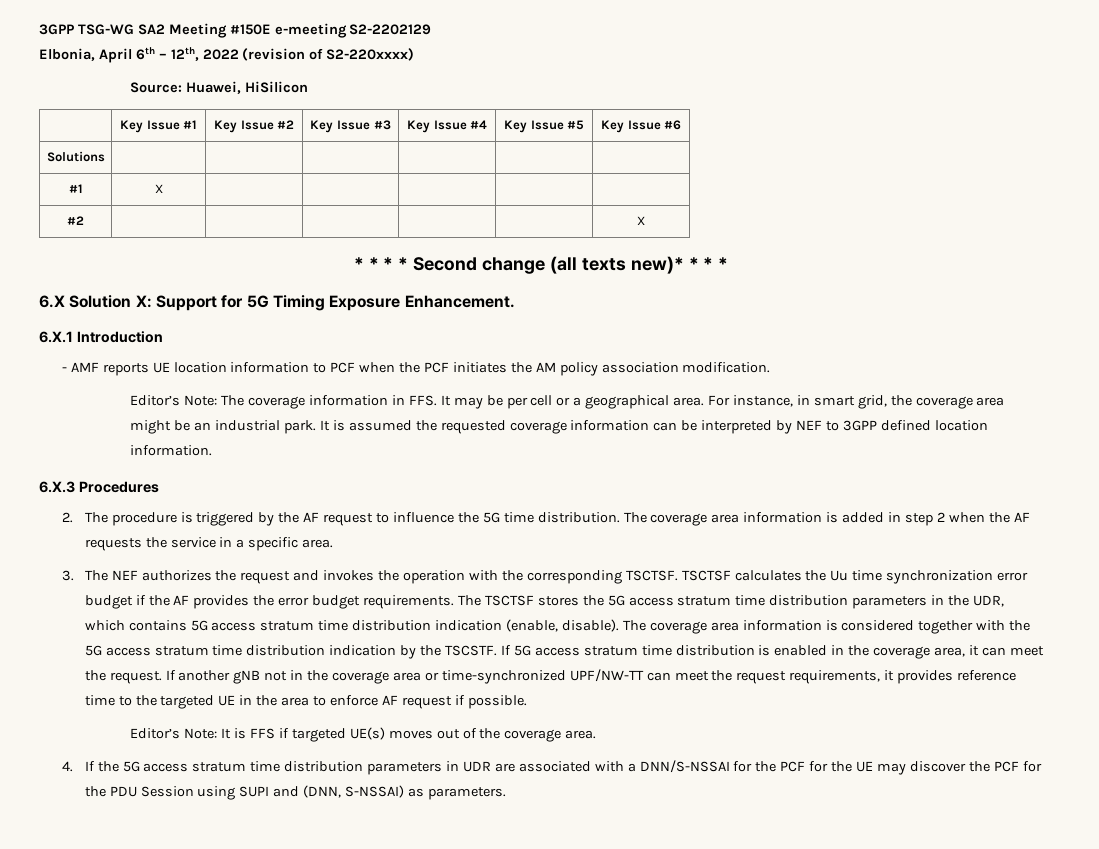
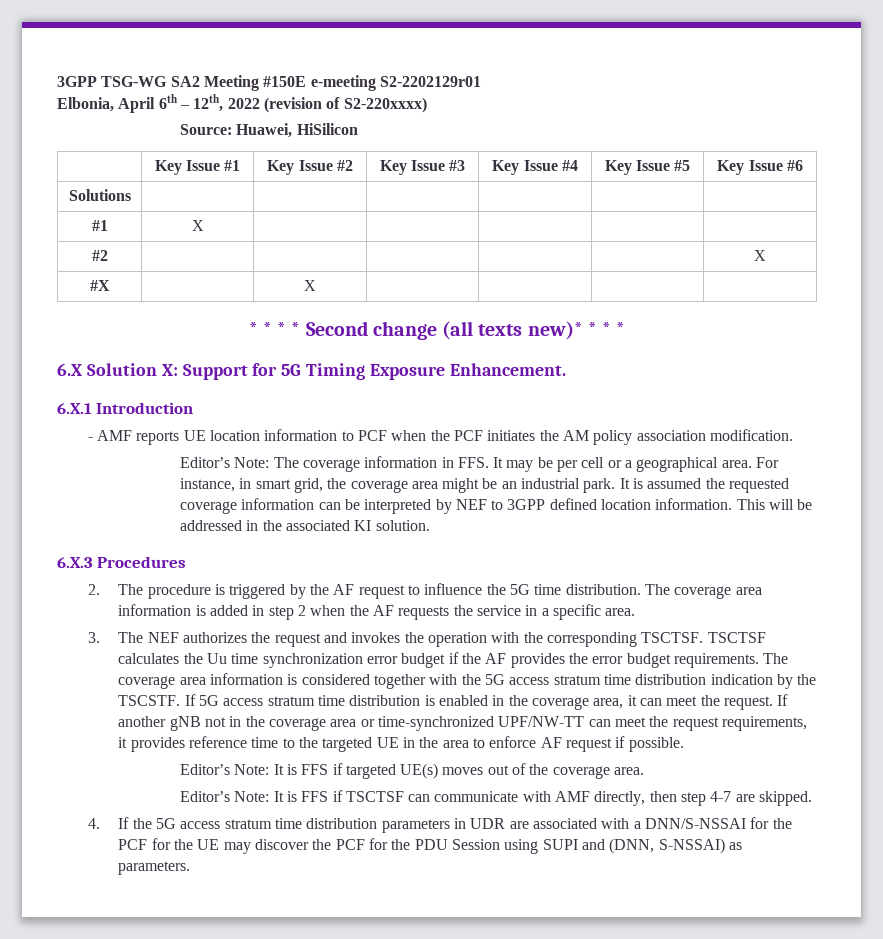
[349,24,432,35] S2-2202129 -> [379,76,481,87] S2-2202129r01
(645, 220) none -> [89,280,110,291] [304,280,316,291] // #X | | X | | | |
(213, 450) none -> [736,499,813,510] [179,520,430,531] This will be addressed in the associated KI solution.
[484,595,1004,609] [84,619,646,632] TSCTSF stores the 5G access stratum time distribution parameters in the UDR, which contains 5G access stratum time distribution indication (enable, disable). The -> (789, 658) none
(597, 734) none -> [179,790,813,806] // Editor’s Note: It is FFS if TSCTSF can communicate with AMF directly, then step 4-7 are skipped.

